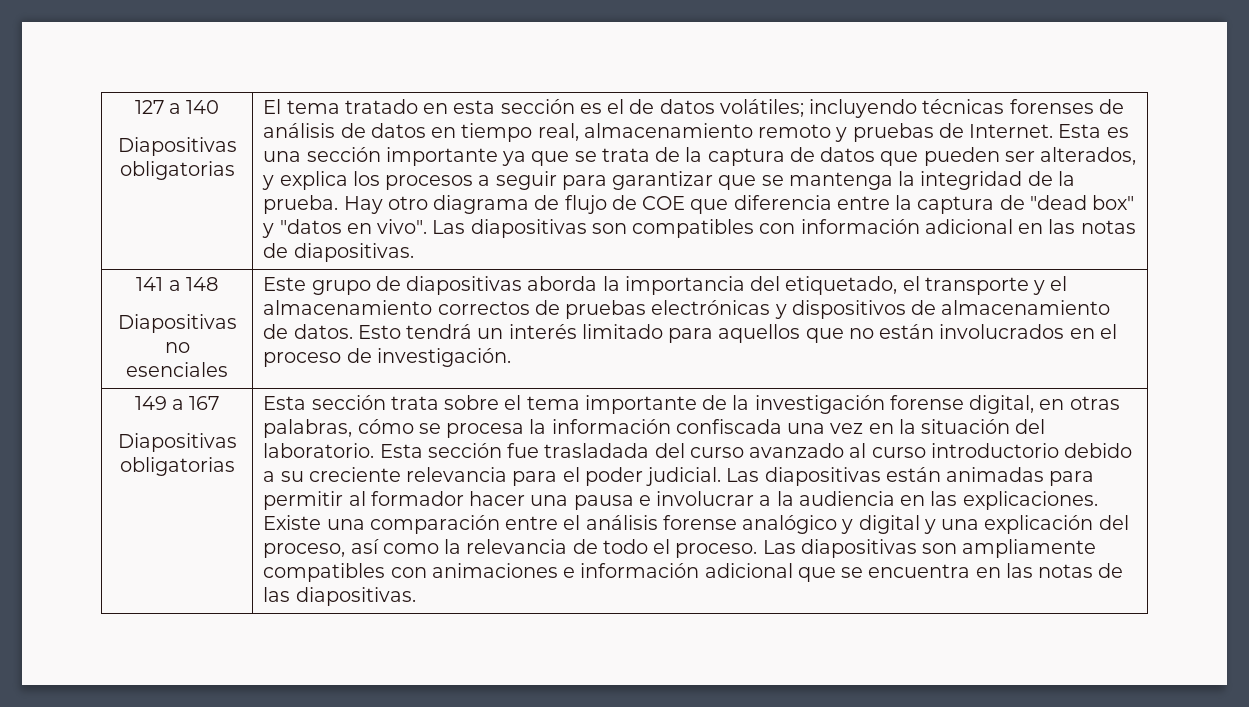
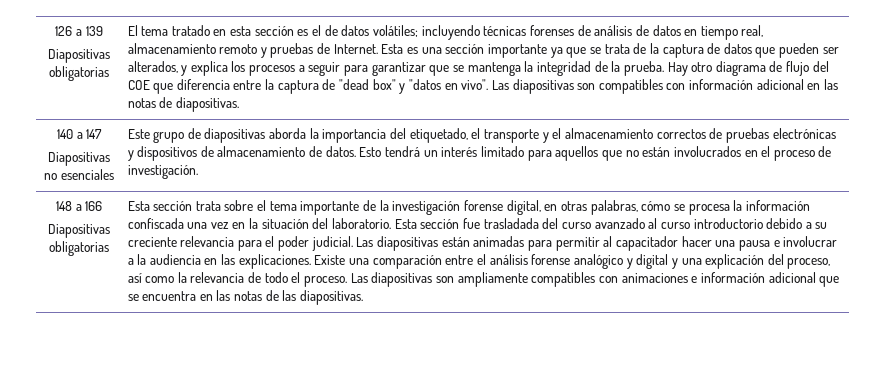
[134,100,220,114] 127 a 140 -> [55,26,103,36] 126 a 139
[611,195,637,210] de -> [812,61,829,72] del
[136,277,218,291] 141 a 148 -> [56,129,103,139] 140 a 147
[134,396,220,410] 149 a 167 -> [55,201,103,211] 148 a 166
[370,491,464,506] formador -> [615,236,678,251] capacitador

